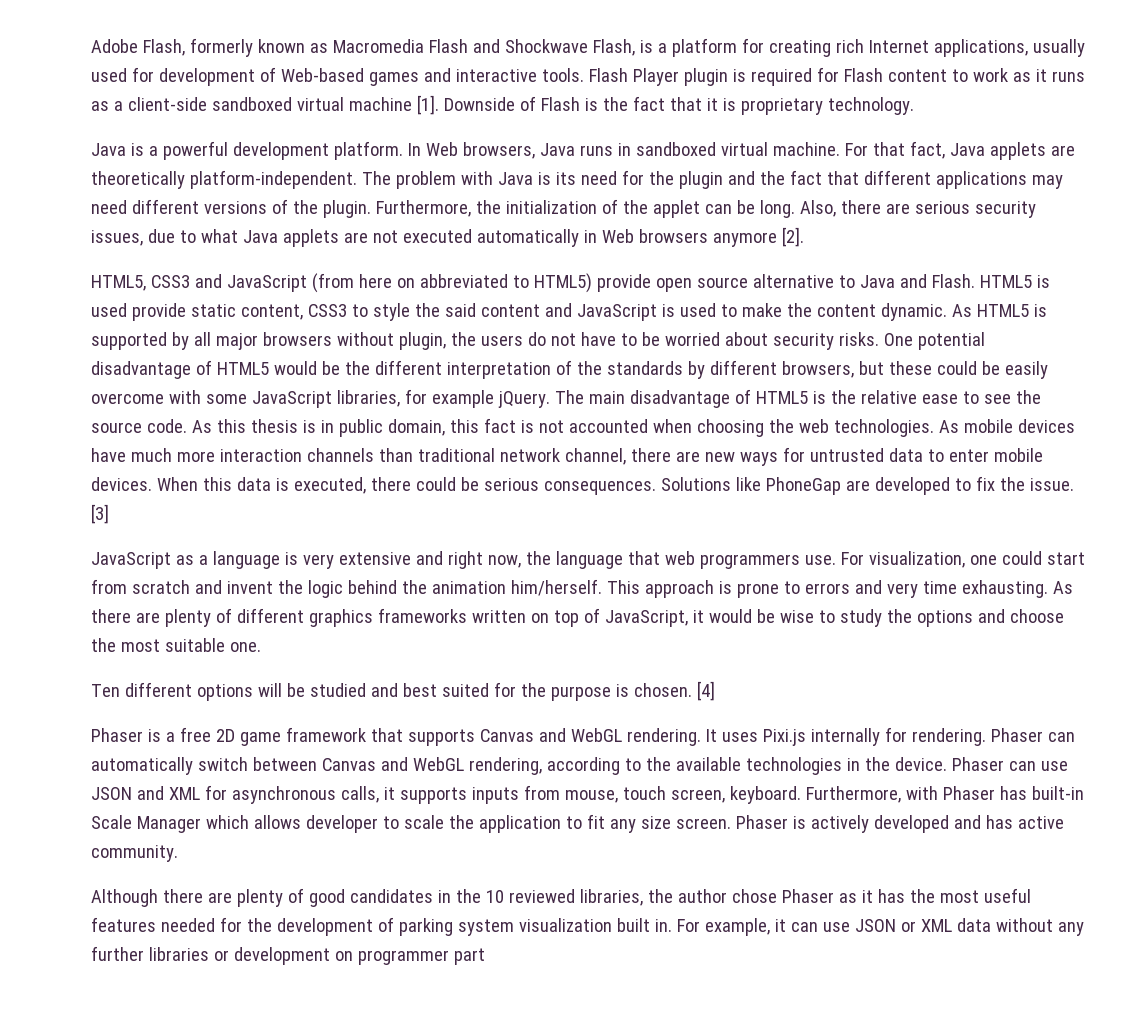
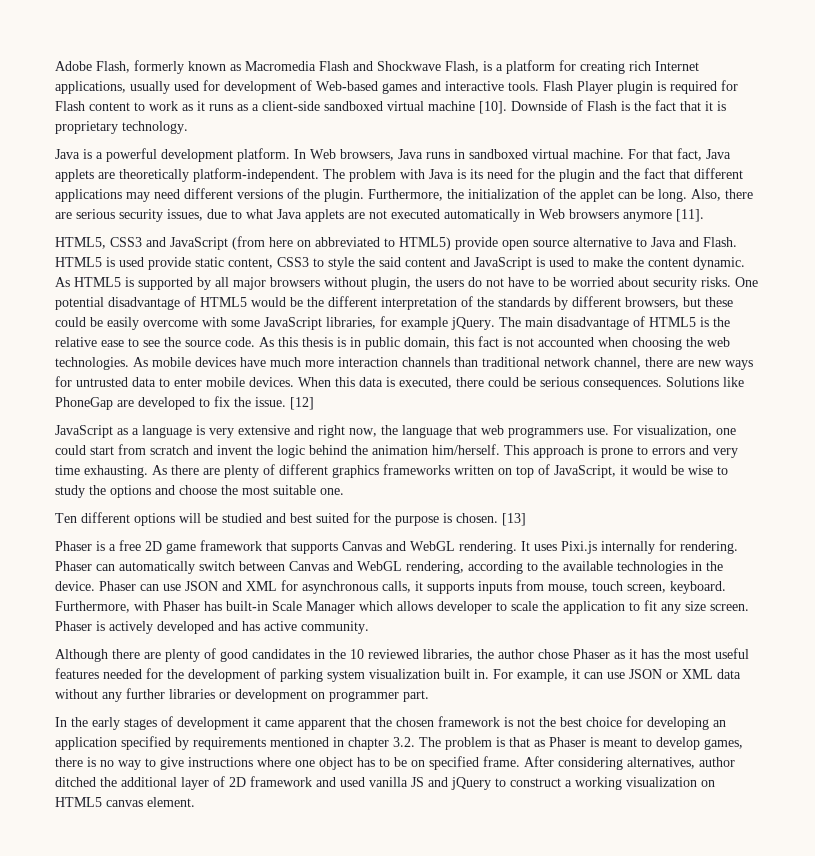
[416,95,439,115] [1]. -> [479,101,507,114] [10].
[781,227,804,247] [2]. -> [676,209,704,222] [11].
[91,504,109,524] [3] -> [290,397,314,410] [12]
[696,681,715,701] [4] -> [502,513,526,526] [13]
[453,948,485,965] part -> [403,690,429,702] [55,716,726,730] [55,736,743,750] [55,756,735,770] [55,776,715,790] [55,797,195,807] part. // In the early stages of development it came apparent that the chosen framework is not the best choice for developing an application specified by requirements mentioned in chapter 3.2. The problem is that as Phaser is meant to develop games, there is no way to give instructions where one object has to be on specified frame. After considering alternatives, author ditched the additional layer of 2D framework and used vanilla JS and jQuery to construct a working visualization on HTML5 canvas element.

